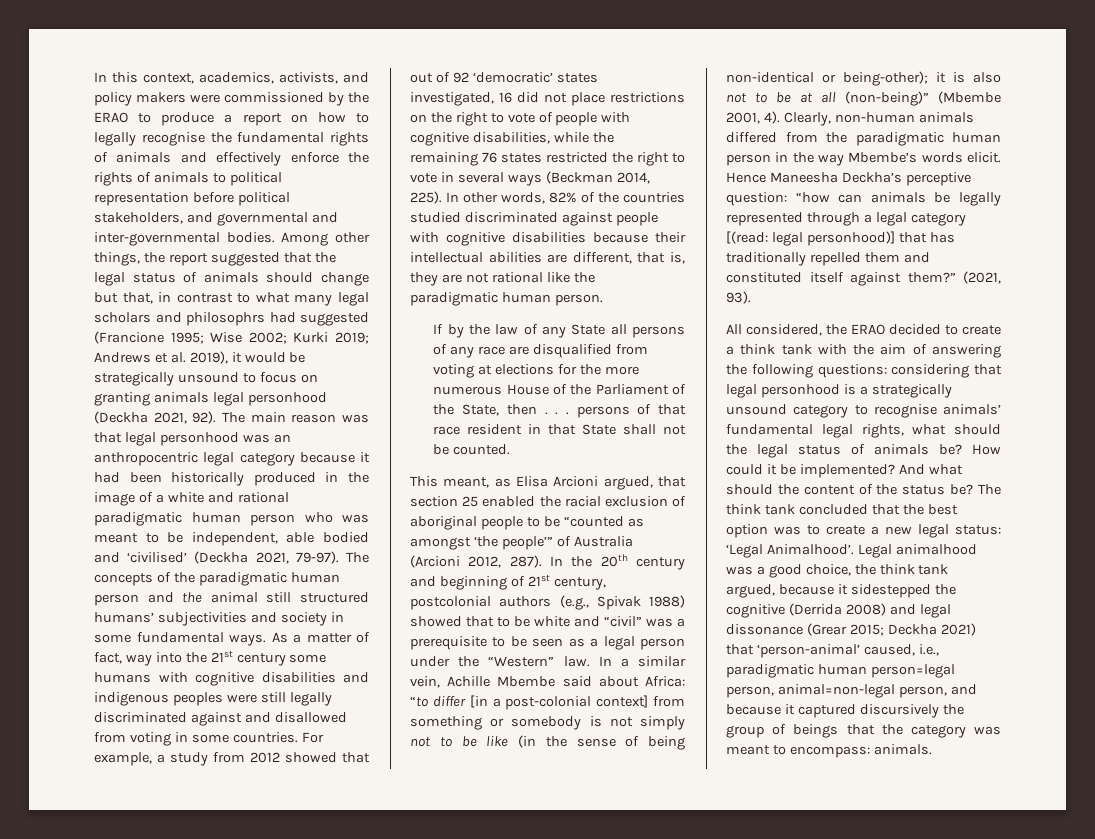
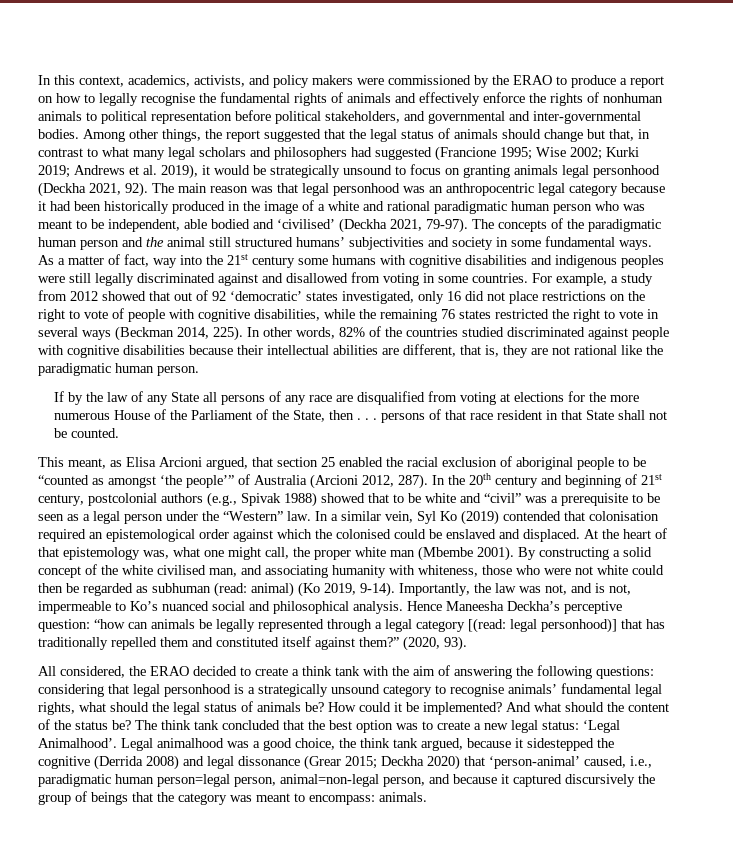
(151, 177) none -> [603,93,663,103] nonhuman
[186,312,265,326] philosophrs -> [274,147,347,160] philosophers
(494, 99) none -> [418,291,444,304] only
[447,676,685,687] [410,695,685,710] [410,716,685,730] [410,735,685,750] [726,71,1001,86] [726,91,1001,106] [726,111,974,126] [726,132,1001,146] [726,152,1001,166] Achille Mbembe said about Africa: “to differ [in a post-colonial context] from something or somebody is not simply not to be like (in the sense of being non-identical or being-other); it is also not to be at all (non-being)” (Mbembe 2001, 4). Clearly, non-human animals differed from the paradigmatic human person in the way Mbembe’s words elicit. -> [417,510,659,525] [38,528,667,542] [38,546,652,561] [38,564,664,578] [38,582,631,597] [38,601,403,614] Syl Ko (2019) contended that colonisation required an epistemological order against which the colonised could be enslaved and displaced. At the heart of that epistemology was, what one might call, the proper white man (Mbembe 2001). By constructing a solid concept of the white civilised man, and associating humanity with whiteness, those who were not white could then be regarded as subhuman (read: animal) (Ko 2019, 9-14). Importantly, the law was not, and is not, impermeable to Ko’s nuanced social and philosophical analysis.
[963,271,1001,284] (2021, -> [403,636,440,651] (2020,
[940,623,976,636] 2021) -> [427,755,460,770] 2020)

